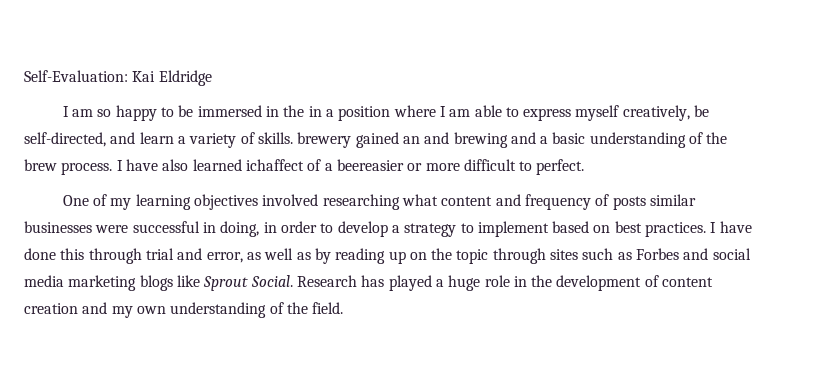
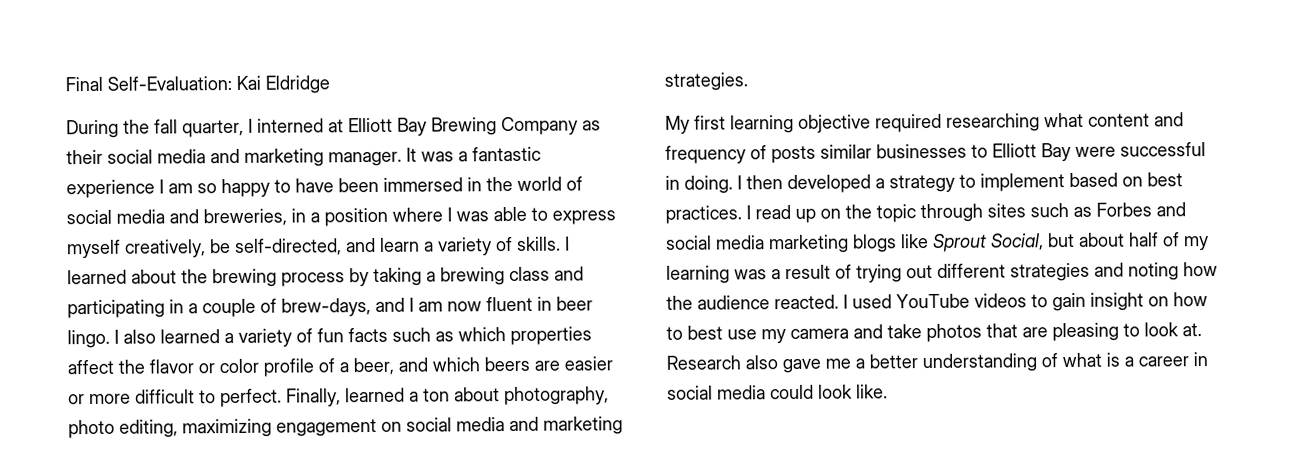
(24, 76) none -> [65,76,103,92] Final
(212, 78) none -> [66,116,601,139] [66,146,541,167] [66,179,155,199] During the fall quarter, I interned at Elliott Bay Brewing Company as their social media and marketing manager. It was a fantastic experience
[178,105,194,117] be -> [295,177,379,193] have been
(305, 111) none -> [517,176,583,191] [66,208,287,227] world of social media and breweries,
[449,109,471,117] am -> [456,211,489,222] was
[297,132,728,148] [24,159,404,175] brewery gained an and brewing and a basic understanding of the brew process. I have also learned ichaffect of a beereasier -> [565,236,570,251] [67,266,584,288] [67,296,593,319] [67,326,592,349] [67,356,613,377] I learned about the brewing process by taking a brewing class and participating in a couple of brew-days, and I am now fluent in beer lingo. I also learned a variety of fun facts such as which properties affect the flavor or color profile of a beer, and which beers are easier
[62,194,319,210] // One of my learning objectives involved -> [286,386,609,407] [68,416,623,439] [664,72,748,91] [665,113,942,134] Finally, learned a ton about photography, photo editing, maximizing engagement on social media and marketing strategies. // My first learning objective required
[95,221,388,237] were successful in doing, in order to develop -> [971,142,1206,162] [665,174,871,194] to Elliott Bay were successful in doing. I then developed
[719,221,752,233] [24,248,386,264] have done this through trial and error, as well as by reading -> [755,204,791,220] read
[250,275,714,291] [24,302,344,318] Social. Research has played a huge role in the development of content creation and my own understanding of the field. -> [990,232,1209,251] [666,261,1218,284] [666,292,1208,312] [666,322,1202,344] [666,352,1208,374] [667,384,888,400] Social, but about half of my learning was a result of trying out different strategies and noting how the audience reacted. I used YouTube videos to gain insight on how to best use my camera and take photos that are pleasing to look at. Research also gave me a better understanding of what is a career in social media could look like.

